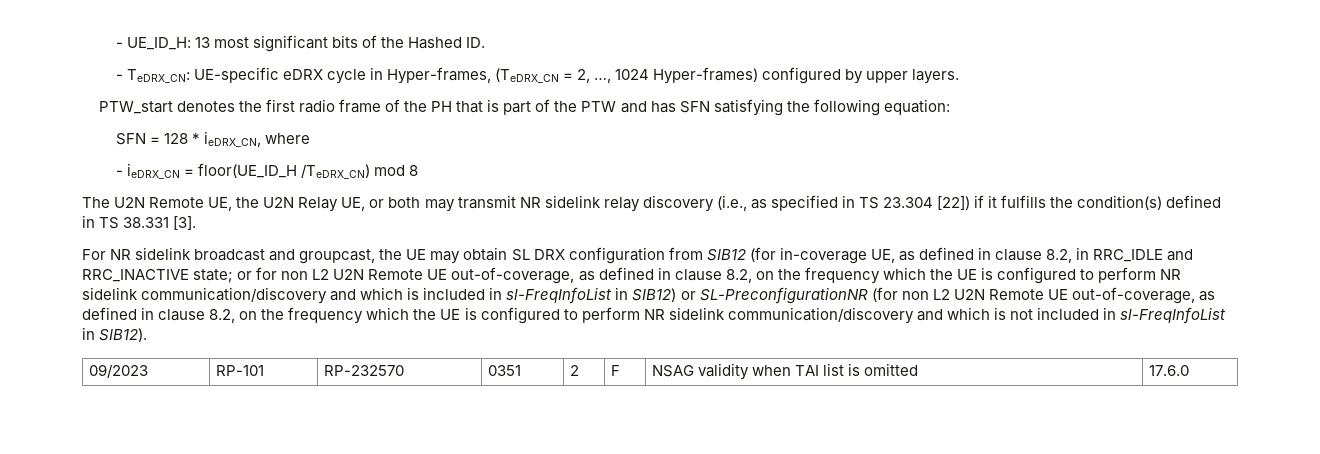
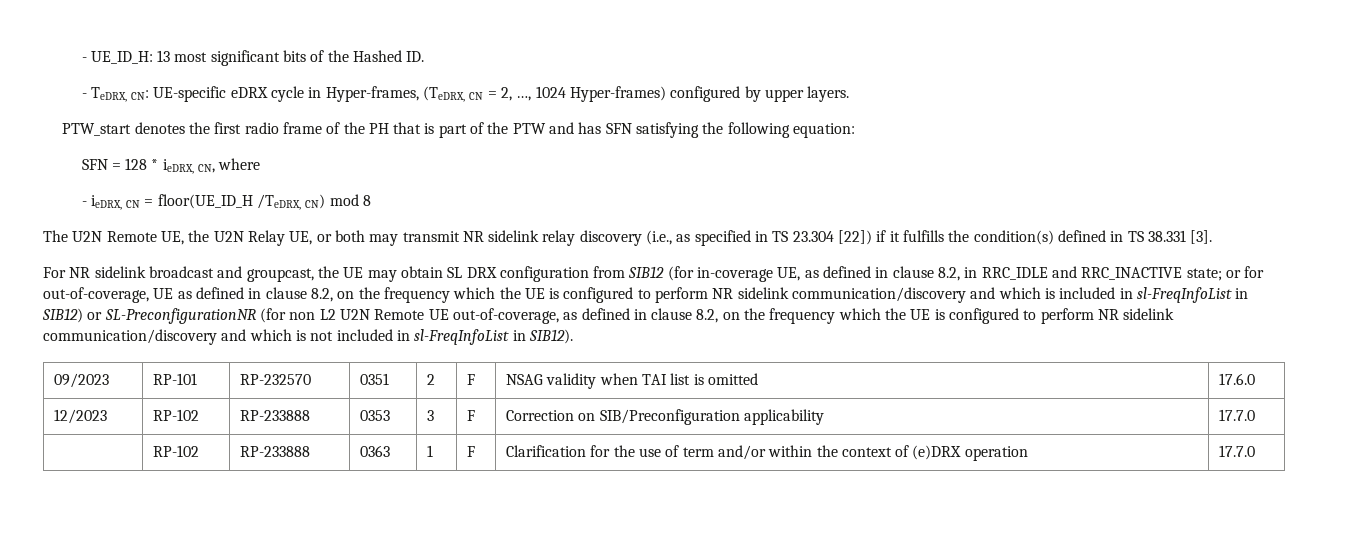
[126,69,190,83] TeDRX_CN: -> [90,87,150,102] TeDRX, CN:
[494,68,559,83] (TeDRX_CN -> [423,86,484,102] (TeDRX, CN
[203,131,261,147] ieDRX_CN, -> [162,159,216,174] ieDRX, CN,
[126,163,370,179] ieDRX_CN = floor(UE_ID_H /TeDRX_CN) -> [90,194,326,210] ieDRX, CN = floor(UE_ID_H /TeDRX, CN)
[281,267,575,284] non L2 U2N Remote UE out-of-coverage, -> [43,287,174,303] out-of-coverage, UE
(1189, 370) none -> [53,409,107,424] [152,409,199,421] [239,410,310,421] [359,410,390,421] [426,410,434,421] [466,410,475,421] [505,409,824,425] [1218,409,1255,421] [152,445,199,457] [239,446,310,457] [359,445,390,457] [426,445,433,457] [466,446,475,457] [505,445,1028,461] [1218,445,1255,457] // 12/2023 | RP-102 | RP-233888 | 0353 | 3 | F | Correction on SIB/Preconfiguration applicability | 17.7.0 // | RP-102 | RP-233888 | 0363 | 1 | F | Clarification for the use of term and/or within the context of (e)DRX operation | 17.7.0

